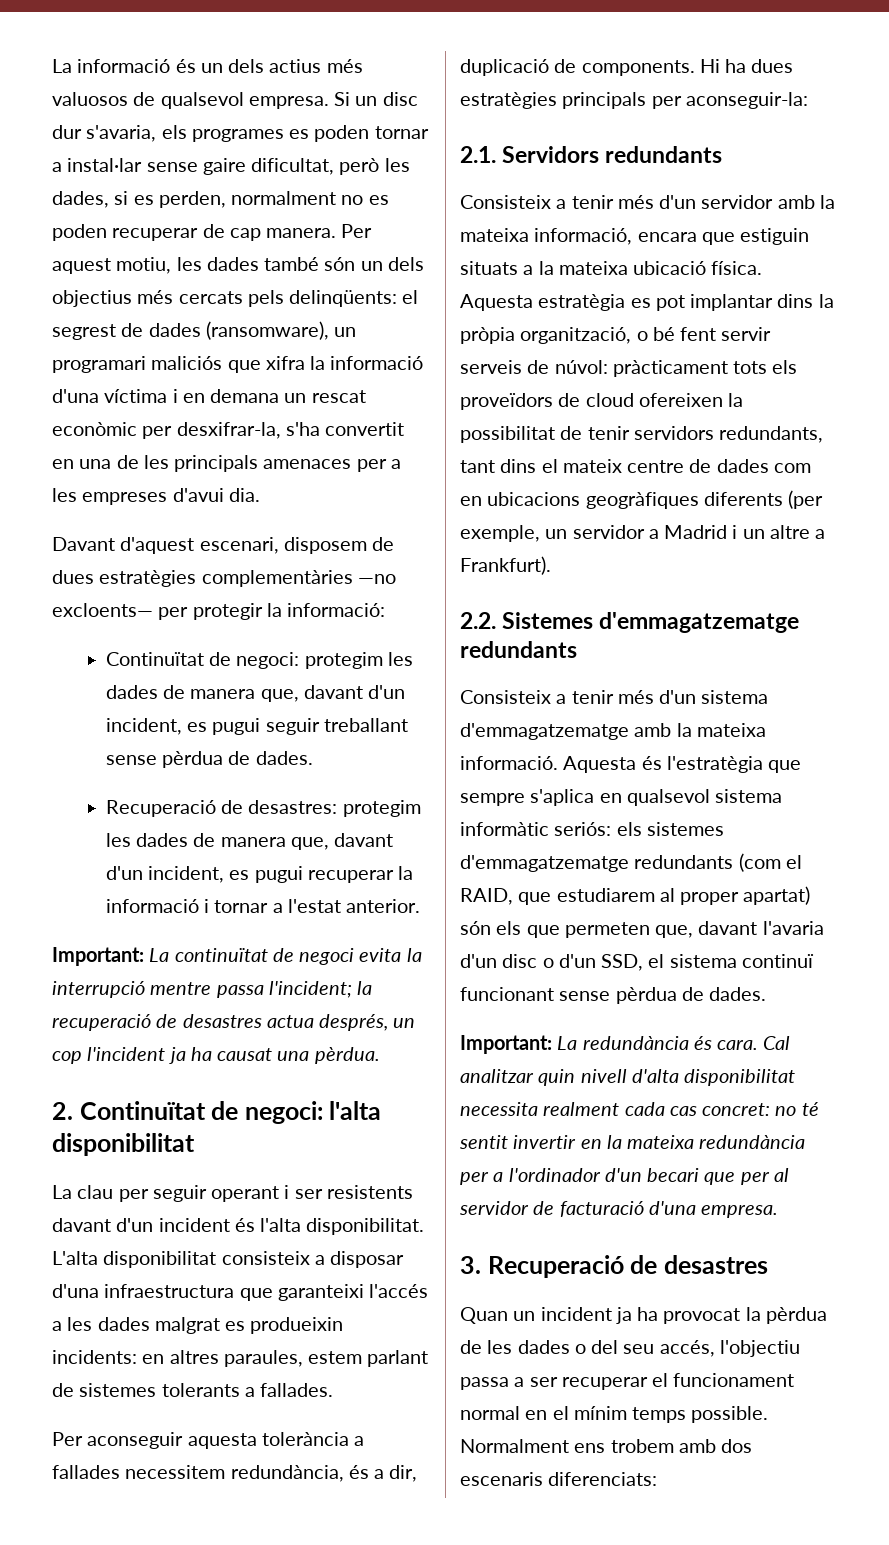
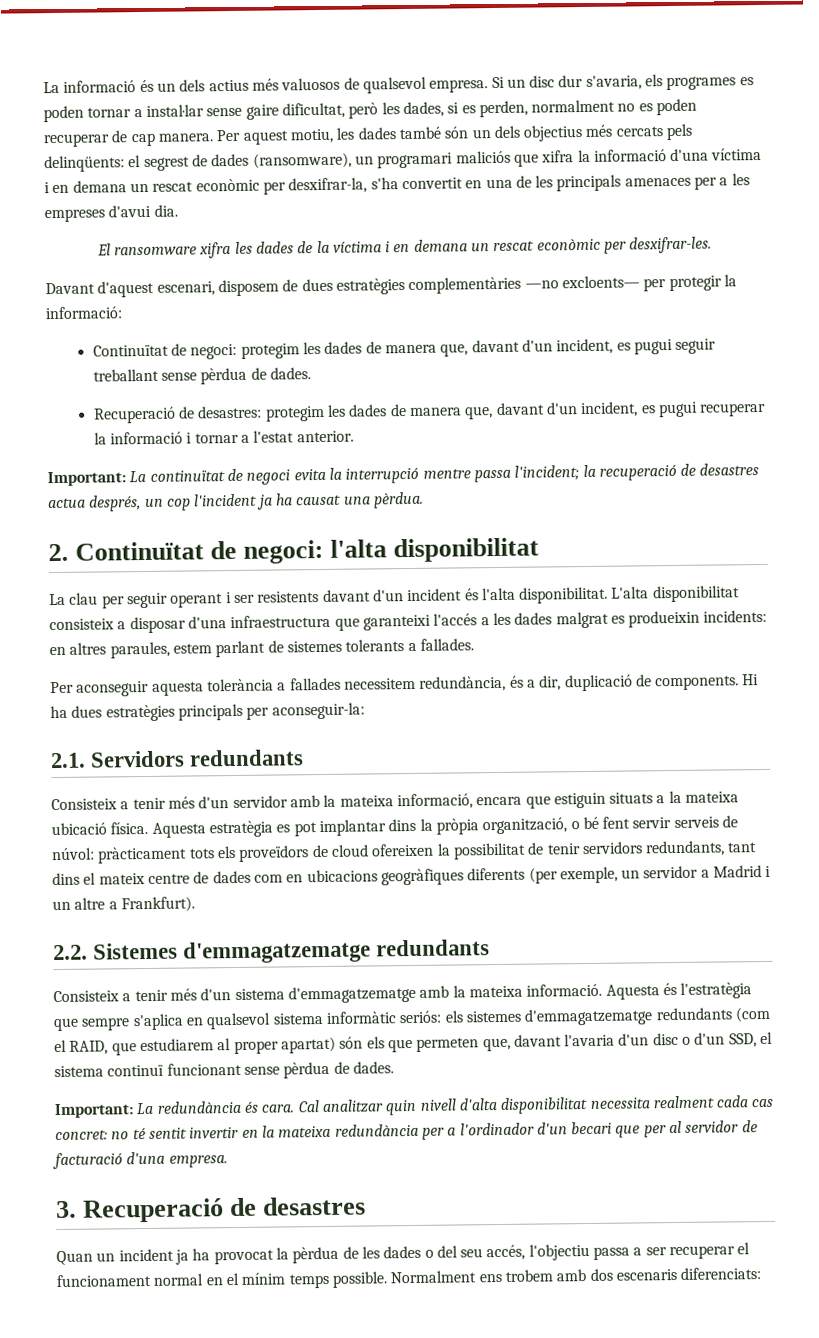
(260, 495) none -> [96,236,713,259] // El ransomware xifra les dades de la víctima i en demana un rescat econòmic per desxifrar-les.

